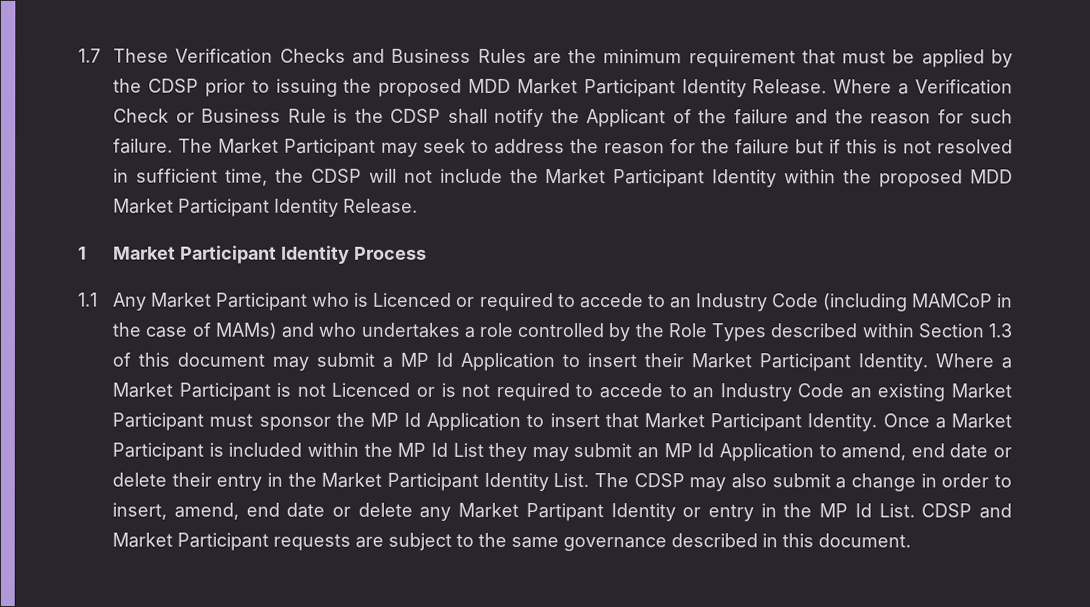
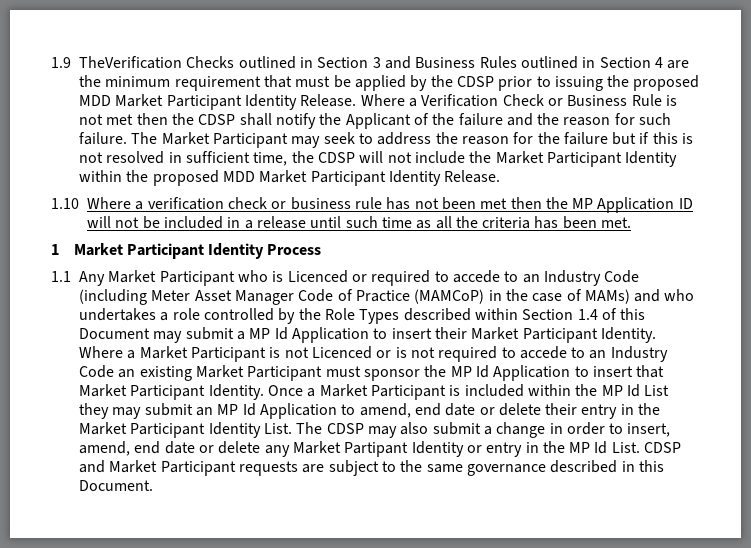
[78,48,527,64] 1.7 These Verification Checks and Business Rules -> [51,56,663,69] 1.9 TheVerification Checks outlined in Section 3 and Business Rules outlined in Section 4
(349, 115) none -> [79,113,168,125] not met then
(419, 206) none -> [51,197,693,213] [87,216,632,229] // 1.10 Where a verification check or business rule has not been met then the MP Application ID will not be included in a release until such time as all the criteria has been met.
[910,293,993,308] MAMCoP -> [151,289,485,305] Meter Asset Manager Code of Practice (MAMCoP)
[988,323,1013,338] 1.3 -> [577,309,598,320] 1.4
[177,352,266,367] document -> [79,328,150,339] Document
[818,533,912,548] document. -> [79,480,153,491] Document.

